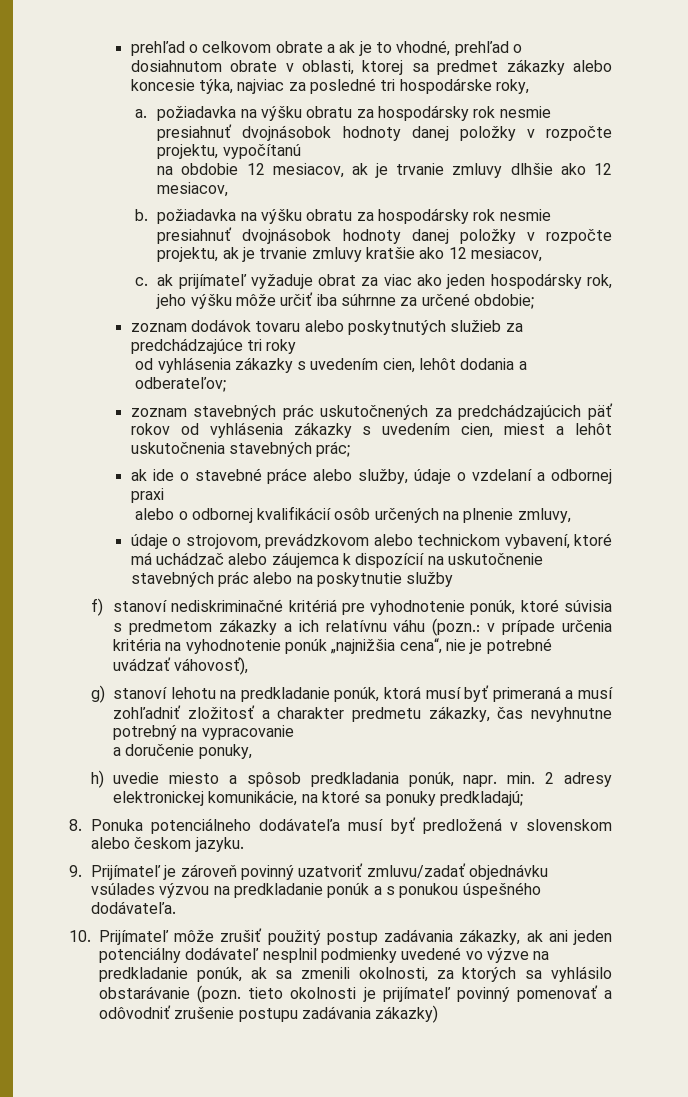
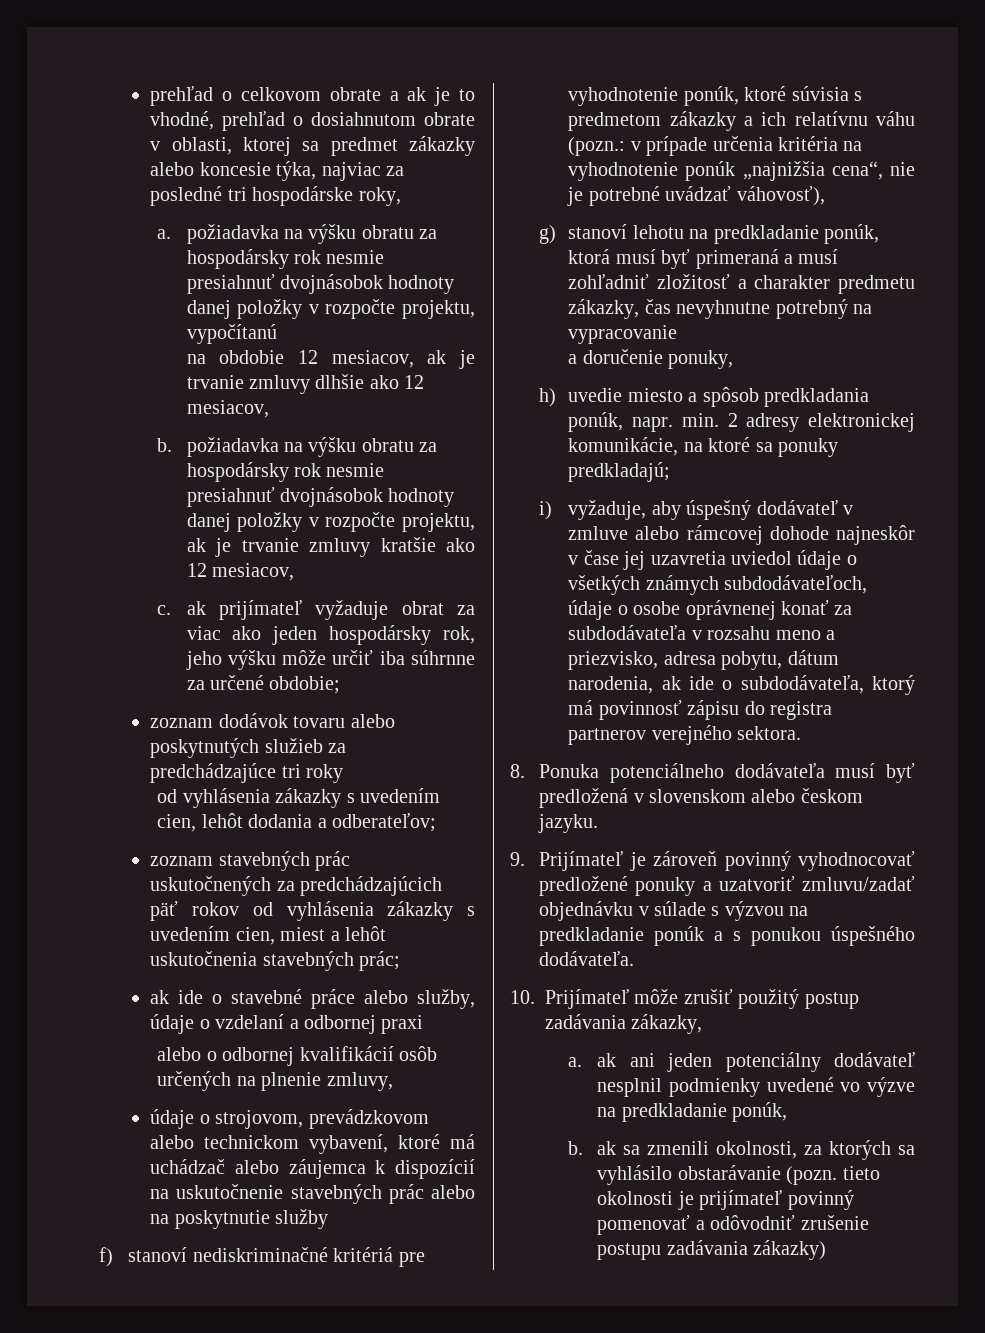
(524, 798) none -> [539,500,853,520] [568,525,915,545] [568,550,857,570] [568,575,868,595] [568,600,853,620] [568,625,835,640] [568,650,839,670] [568,675,915,695] [568,700,832,720] [568,725,802,745] // i) vyžaduje, aby úspešný dodávateľ v zmluve alebo rámcovej dohode najneskôr v čase jej uzavretia uviedol údaje o všetkých známych subdodávateľoch, údaje o osobe oprávnenej konať za subdodávateľa v rozsahu meno a priezvisko, adresa pobytu, dátum narodenia, ak ide o subdodávateľa, ktorý má povinnosť zápisu do registra partnerov verejného sektora.
[298,863,548,880] [91,883,156,895] uzatvoriť zmluvu/zadať objednávku vsúlades -> [798,851,915,871] [539,876,915,896] [539,901,720,921] vyhodnocovať predložené ponuky a uzatvoriť zmluvu/zadať objednávku v súlade s
(521, 937) none -> [568,1057,583,1067] // a.
(242, 974) none -> [568,1141,584,1155] // b.

